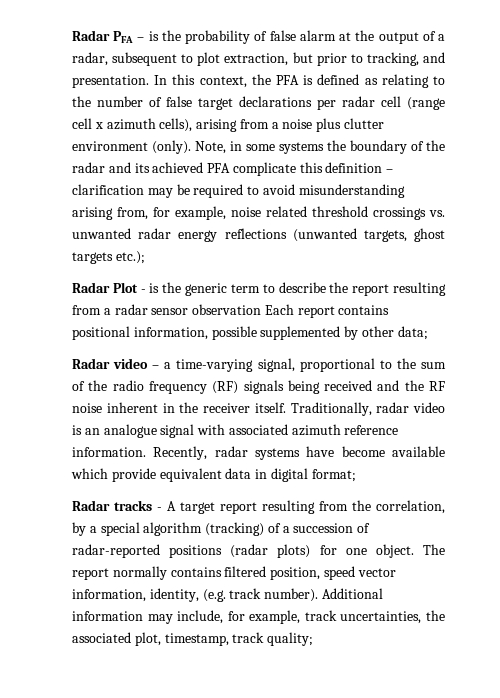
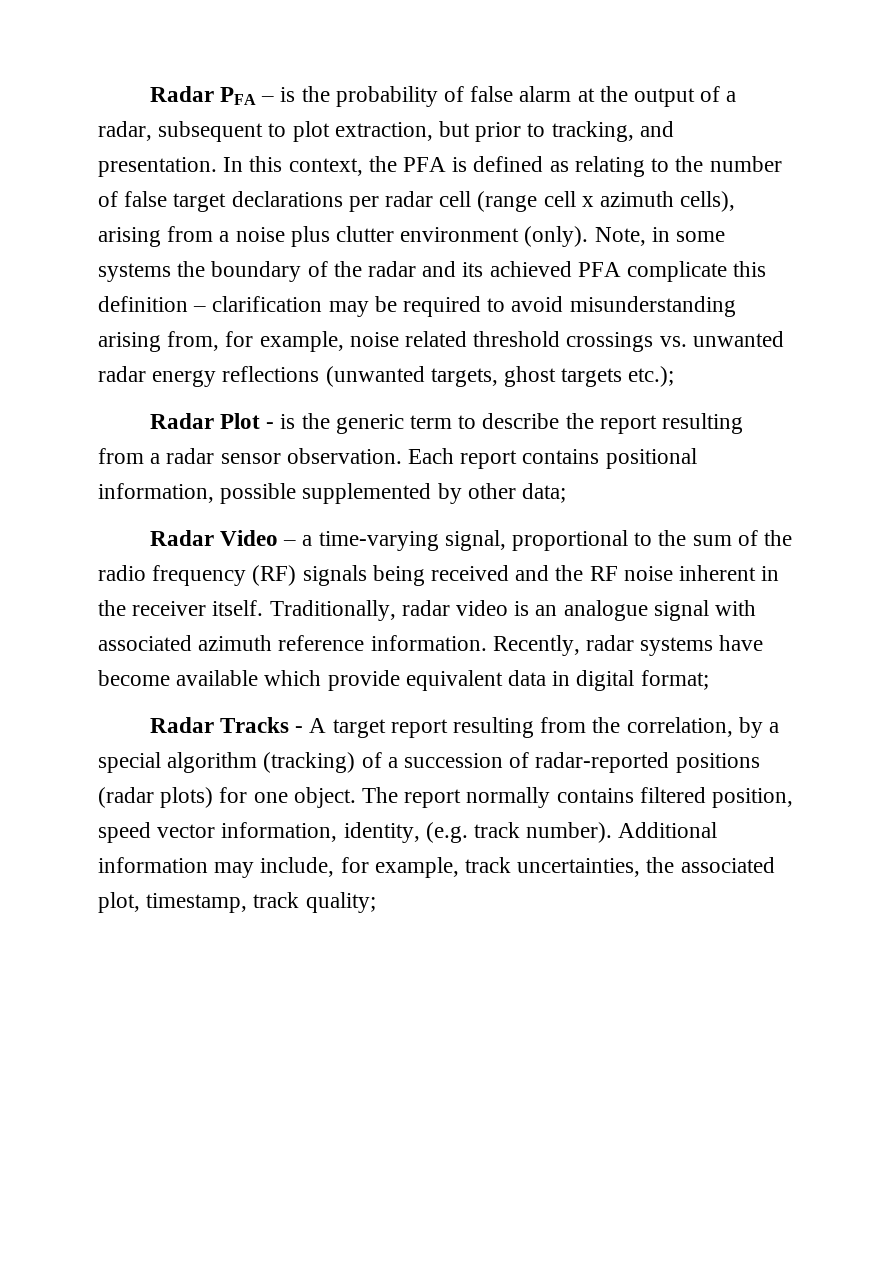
[192,304,262,315] observation -> [286,448,402,464] observation.
[113,358,149,369] video -> [219,530,278,546] Video
[114,500,152,511] tracks -> [219,717,289,733] Tracks

